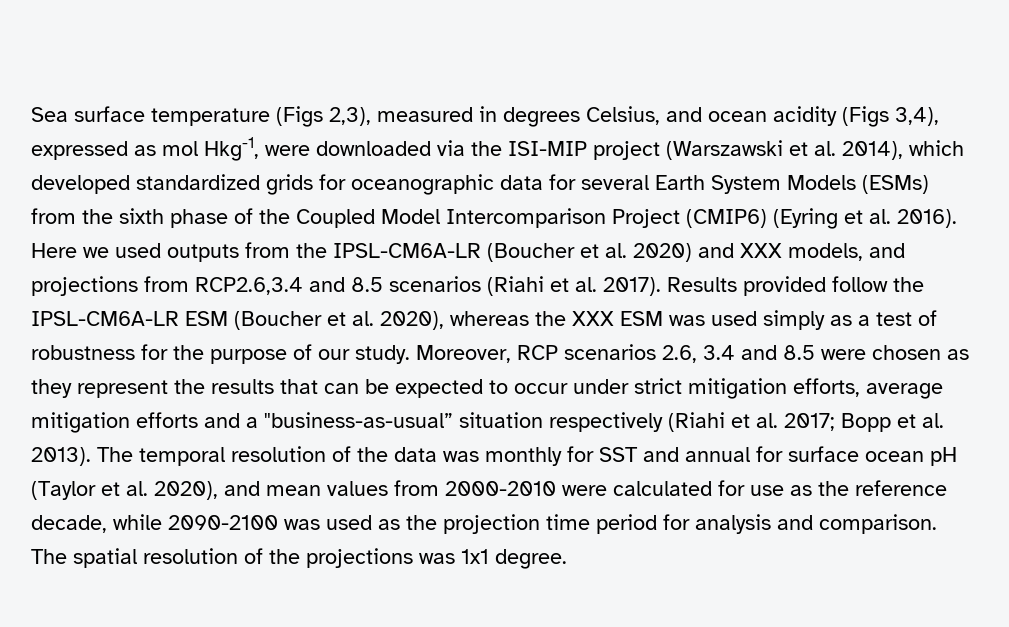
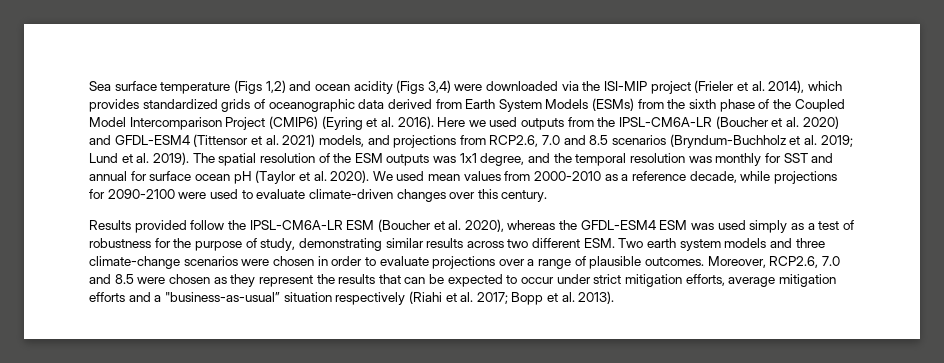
[329,106,939,127] [31,137,259,161] 2,3), measured in degrees Celsius, and ocean acidity (Figs 3,4), expressed as mol Hkg-1, -> [265,80,451,94] 1,2) and ocean acidity (Figs 3,4)
[666,140,783,160] (Warszawski -> [694,80,735,93] (Frieler
[31,175,130,194] developed -> [89,99,139,112] provides
[319,174,346,190] for -> [253,99,265,109] of
[549,174,649,190] for several -> [387,99,462,109] derived from
[740,243,782,258] XXX -> [114,134,316,147] GFDL-ESM4 (Tittensor et al. 2021)
[195,277,303,295] RCP2.6,3.4 -> [489,135,561,147] RCP2.6, 7.0
[487,276,661,296] (Riahi et al. 2017). -> [669,134,853,148] [89,152,834,166] [89,170,837,184] [89,189,548,202] (Bryndum-Buchholz et al. 2019; Lund et al. 2019). The spatial resolution of the ESM outputs was 1x1 degree, and the temporal resolution was monthly for SST and annual for surface ocean pH (Taylor et al. 2020). We used mean values from 2000-2010 as a reference decade, while projections for 2090-2100 were used to evaluate climate-driven changes over this century. //
[572,311,614,326] XXX -> [580,220,656,230] GFDL-ESM4
[318,344,735,364] our study. Moreover, RCP scenarios 2.6, 3.4 -> [260,238,825,251] [89,256,840,269] study, demonstrating similar results across two different ESM. Two earth system models and three climate-change scenarios were chosen in order to evaluate projections over a range of plausible outcomes. Moreover, RCP2.6, 7.0
[97,446,957,466] [31,480,947,500] [31,514,937,534] [31,548,567,569] The temporal resolution of the data was monthly for SST and annual for surface ocean pH (Taylor et al. 2020), and mean values from 2000-2010 were calculated for use as the reference decade, while 2090-2100 was used as the projection time period for analysis and comparison. The spatial resolution of the projections was 1x1 degree. -> (615, 297) none

